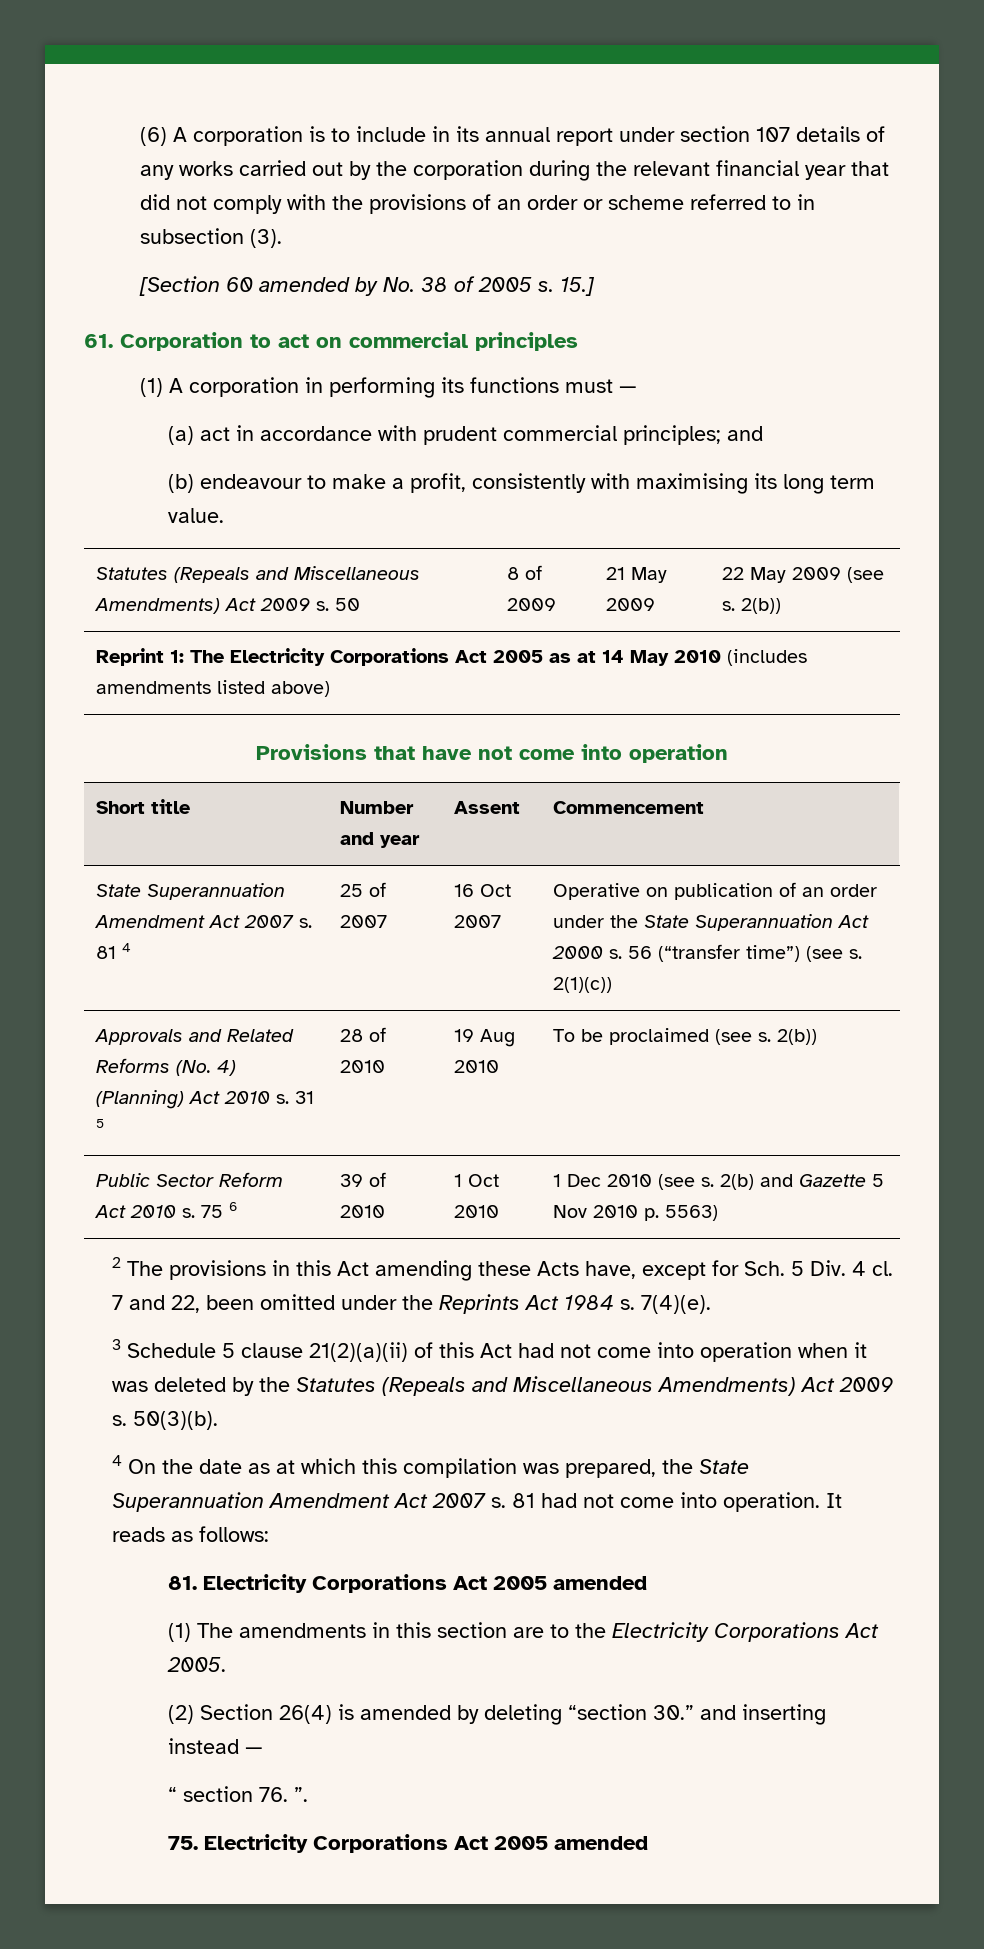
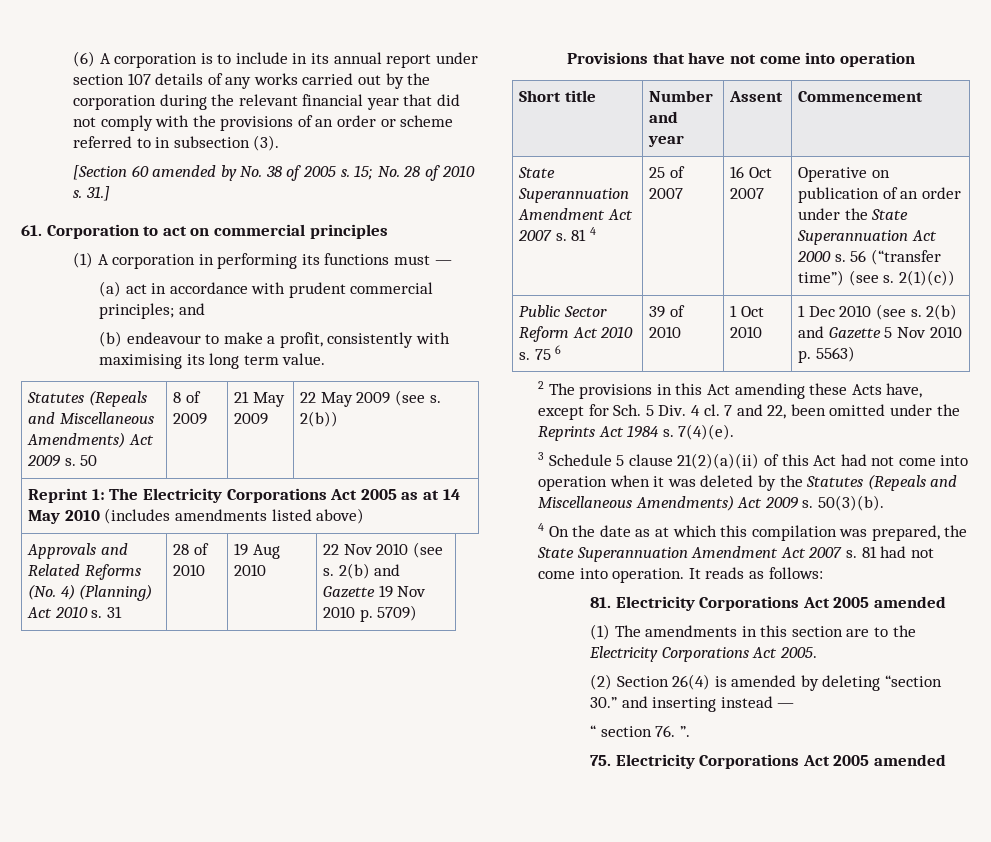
[559,277,595,296] 15.] -> [354,165,475,181] [72,186,110,201] 15; No. 28 of 2010 s. 31.]
(330, 689) none -> [27,543,128,559] [28,564,141,580] [28,584,153,601] [27,606,122,618] [173,543,209,555] [173,564,206,576] [234,543,280,559] [234,564,267,576] [323,542,443,558] [323,563,401,579] [323,585,427,598] [323,605,418,622] // Approvals and Related Reforms (No. 4) (Planning) Act 2010 s. 31 | 28 of 2010 | 19 Aug 2010 | 22 Nov 2010 (see s. 2(b) and Gazette 19 Nov 2010 p. 5709)
[93,1029,294,1045] [95,1058,236,1076] [95,1090,314,1109] [95,1119,104,1128] [339,1027,386,1042] [339,1060,385,1073] [453,1029,515,1047] [453,1060,499,1073] [552,1028,817,1045] // Approvals and Related Reforms (No. 4) (Planning) Act 2010 s. 31 5 | 28 of 2010 | 19 Aug 2010 | To be proclaimed (see s. 2(b)) -> (955, 278) none

